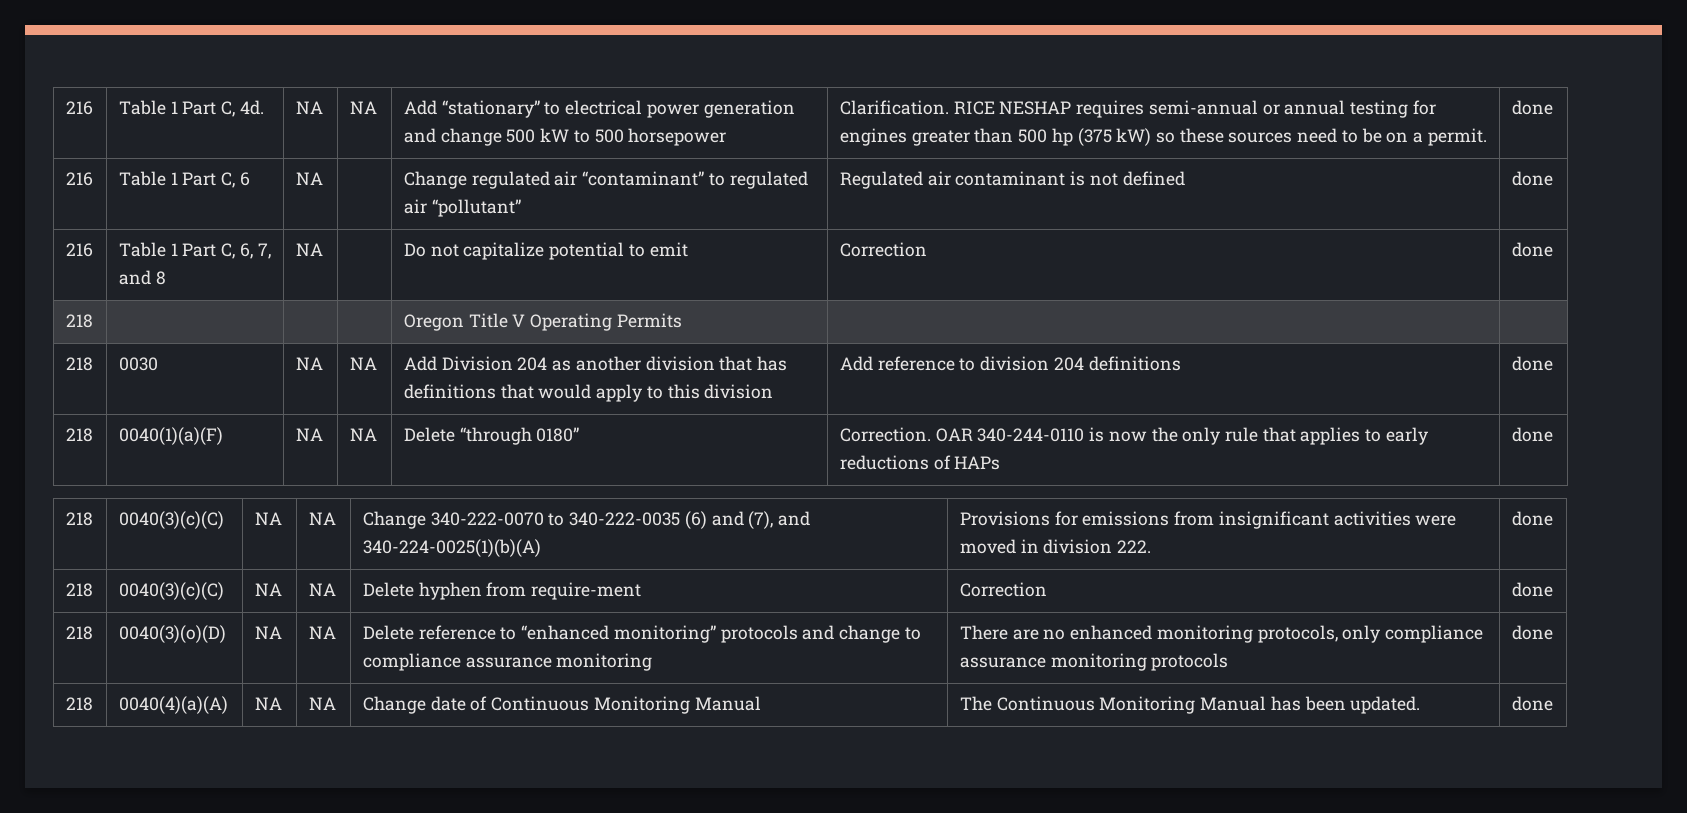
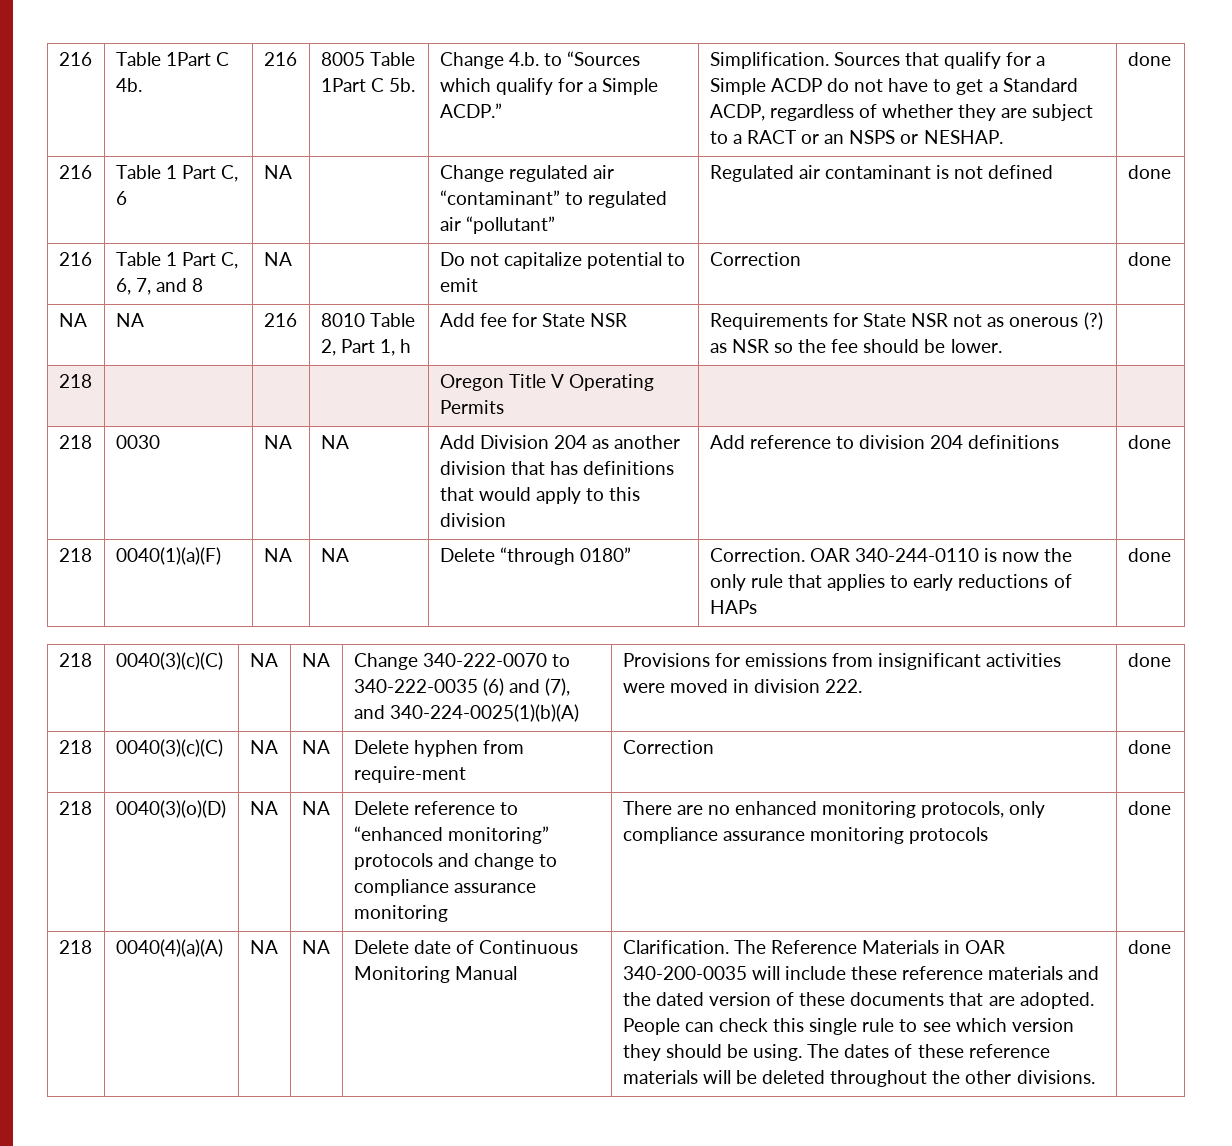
[65,101,93,115] [118,100,264,117] [295,101,323,114] [349,101,377,114] [403,100,795,118] [403,128,727,146] [839,100,1436,118] [839,128,1487,146] 216 | Table 1 Part C, 4d. | NA | NA | Add “stationary” to electrical power generation and change 500 kW to 500 horsepower | Clarification. RICE NESHAP requires semi-annual or annual testing for engines greater than 500 hp (375 kW) so these sources need to be on a permit. -> [58,52,92,66] [115,52,229,66] [115,78,142,92] [263,52,297,66] [320,52,415,66] [320,78,415,92] [439,51,641,69] [439,78,659,95] [439,103,502,118] [709,52,1046,69] [709,78,1078,95] [709,104,1094,121] [709,130,1003,144] 216 | Table 1Part C 4b. | 216 | 8005 Table 1Part C 5b. | Change 4.b. to “Sources which qualify for a Simple ACDP.” | Simplification. Sources that qualify for a Simple ACDP do not have to get a Standard ACDP, regardless of whether they are subject to a RACT or an NSPS or NESHAP.
(1553, 249) none -> [58,313,87,327] [115,313,144,327] [263,313,297,327] [320,313,415,327] [320,339,412,356] [439,313,628,327] [709,312,1103,330] [709,339,1002,353] // NA | NA | 216 | 8010 Table 2, Part 1, h | Add fee for State NSR | Requirements for State NSR not as onerous (?) as NSR so the fee should be lower. |
[362,696,426,714] Change -> [353,940,409,954] Delete
[959,696,1421,714] The Continuous Monitoring Manual has been updated. -> [622,940,1006,954] [622,966,1100,980] [622,992,1094,1009] [622,1018,1074,1035] [622,1044,1050,1061] [622,1070,1095,1087] Clarification. The Reference Materials in OAR 340-200-0035 will include these reference materials and the dated version of these documents that are adopted. People can check this single rule to see which version they should be using. The dates of these reference materials will be deleted throughout the other divisions.

